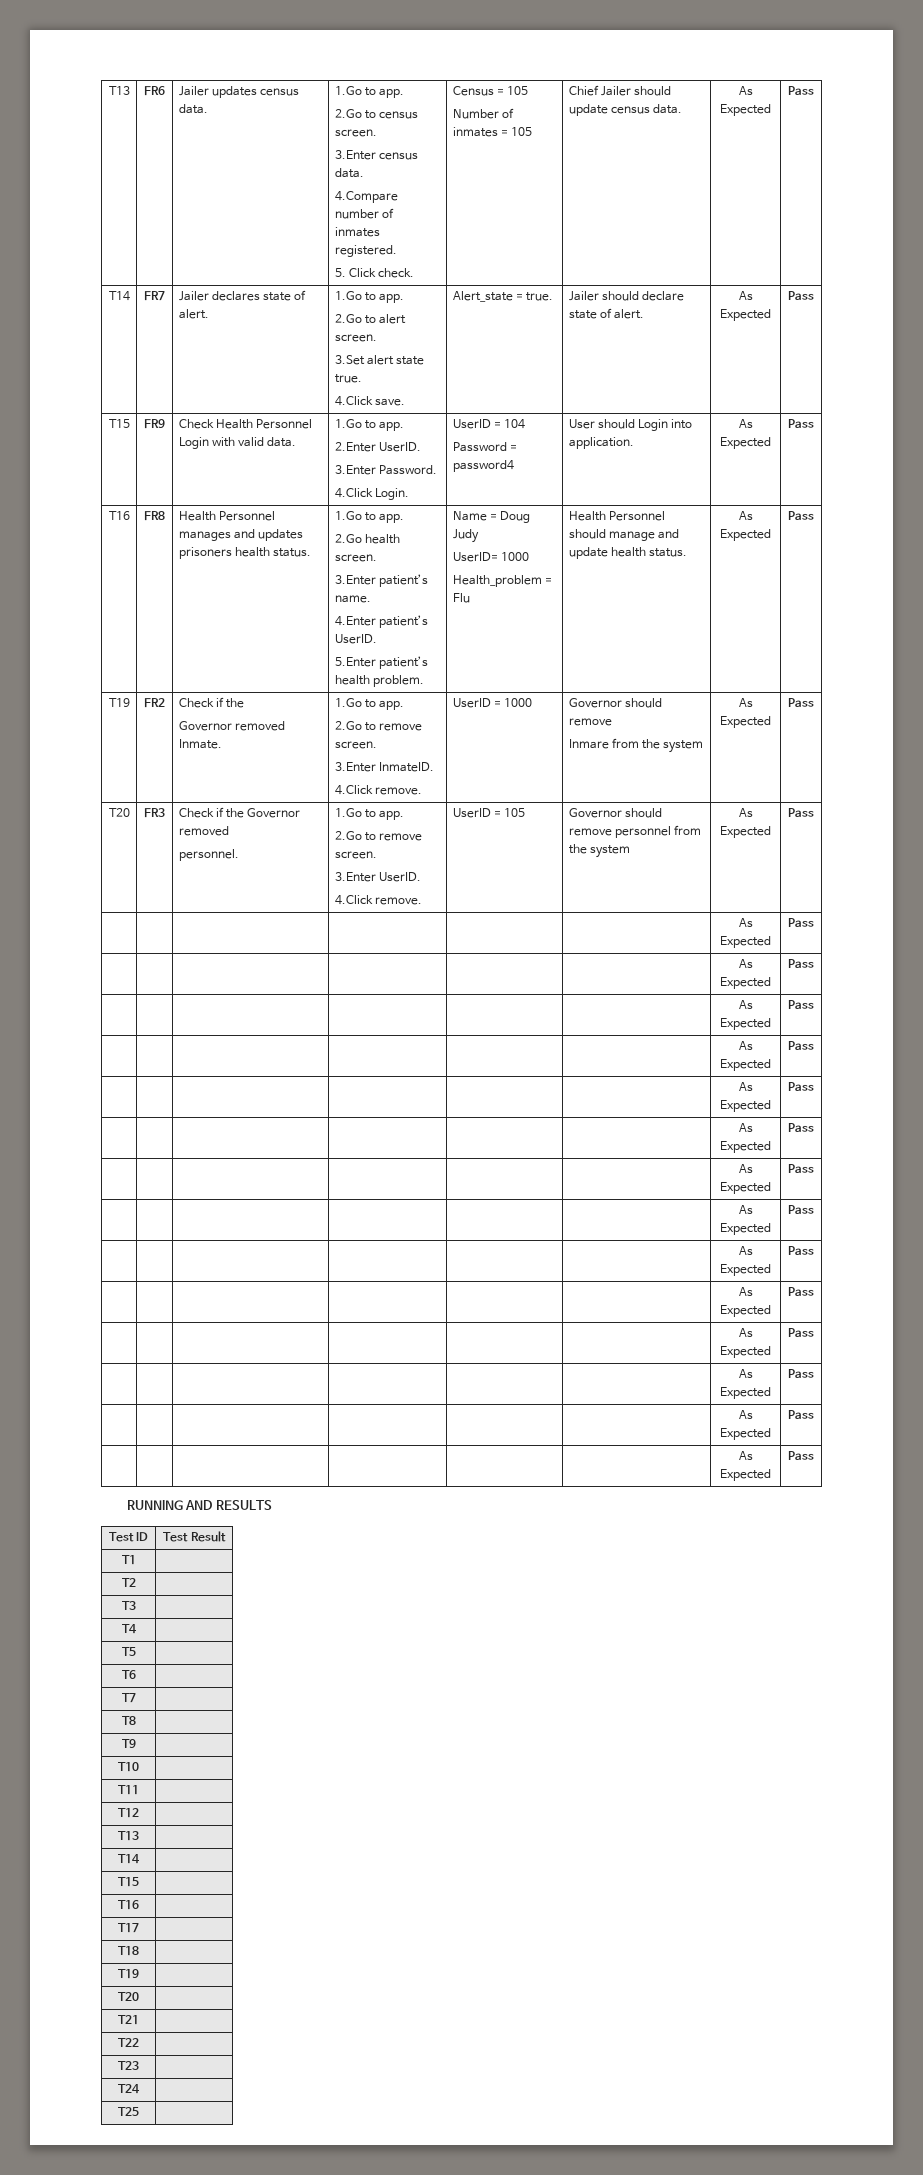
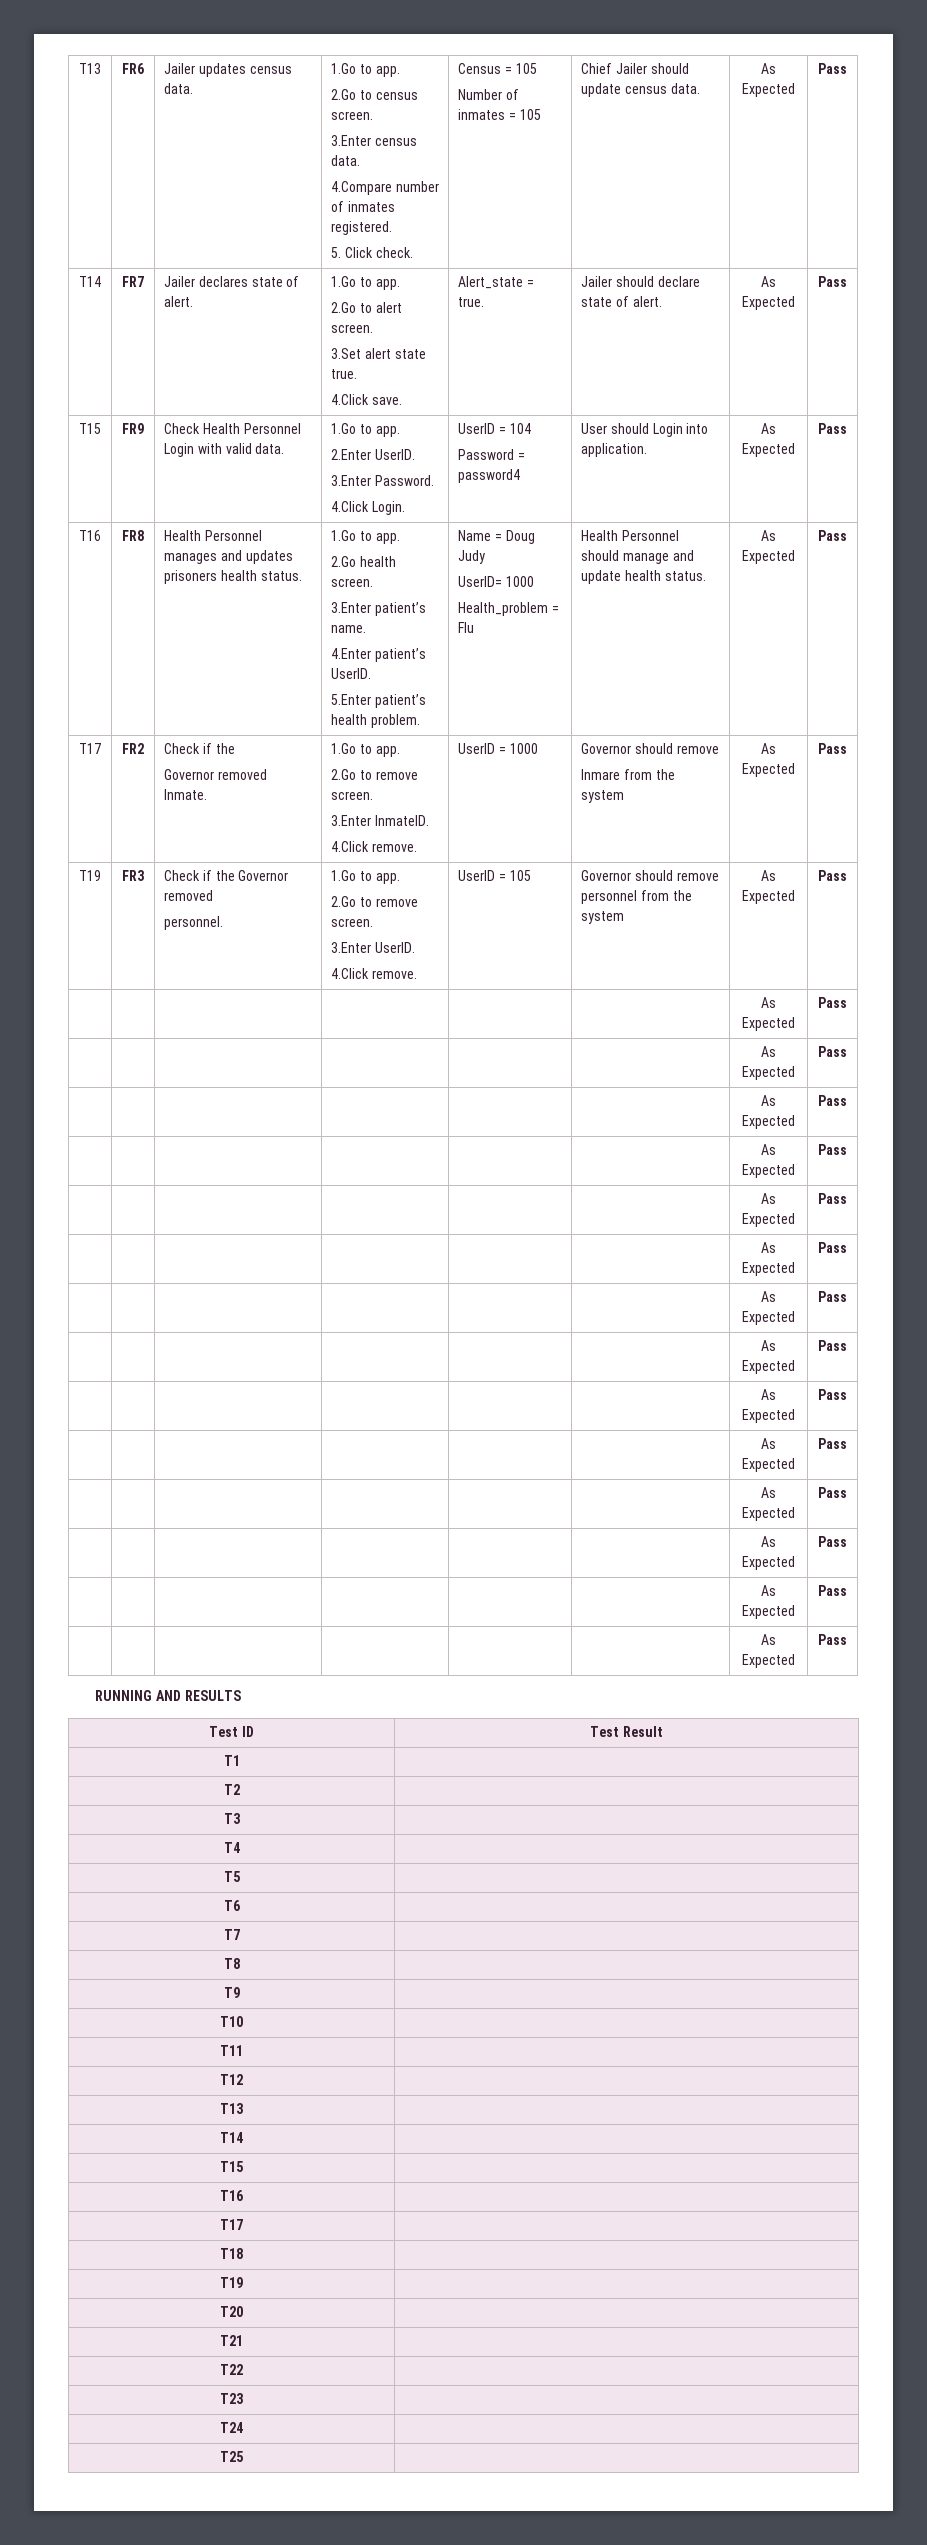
[108,698,130,707] T19 -> [79,743,101,754] T17
[108,808,130,817] T20 -> [79,870,101,881] T19

